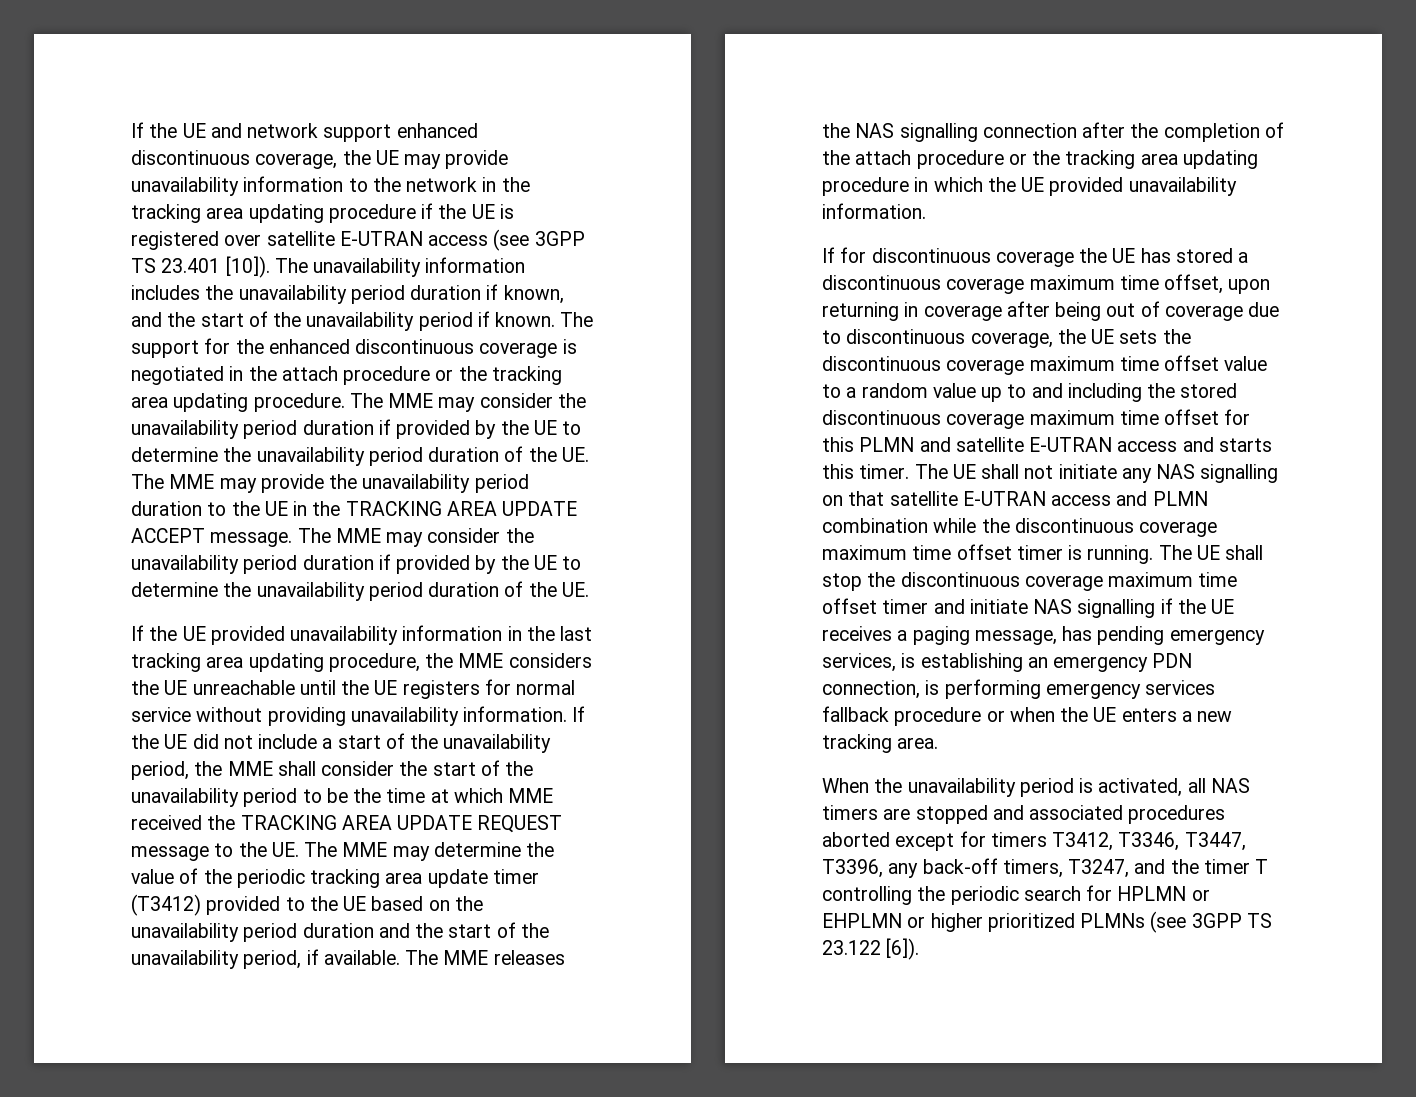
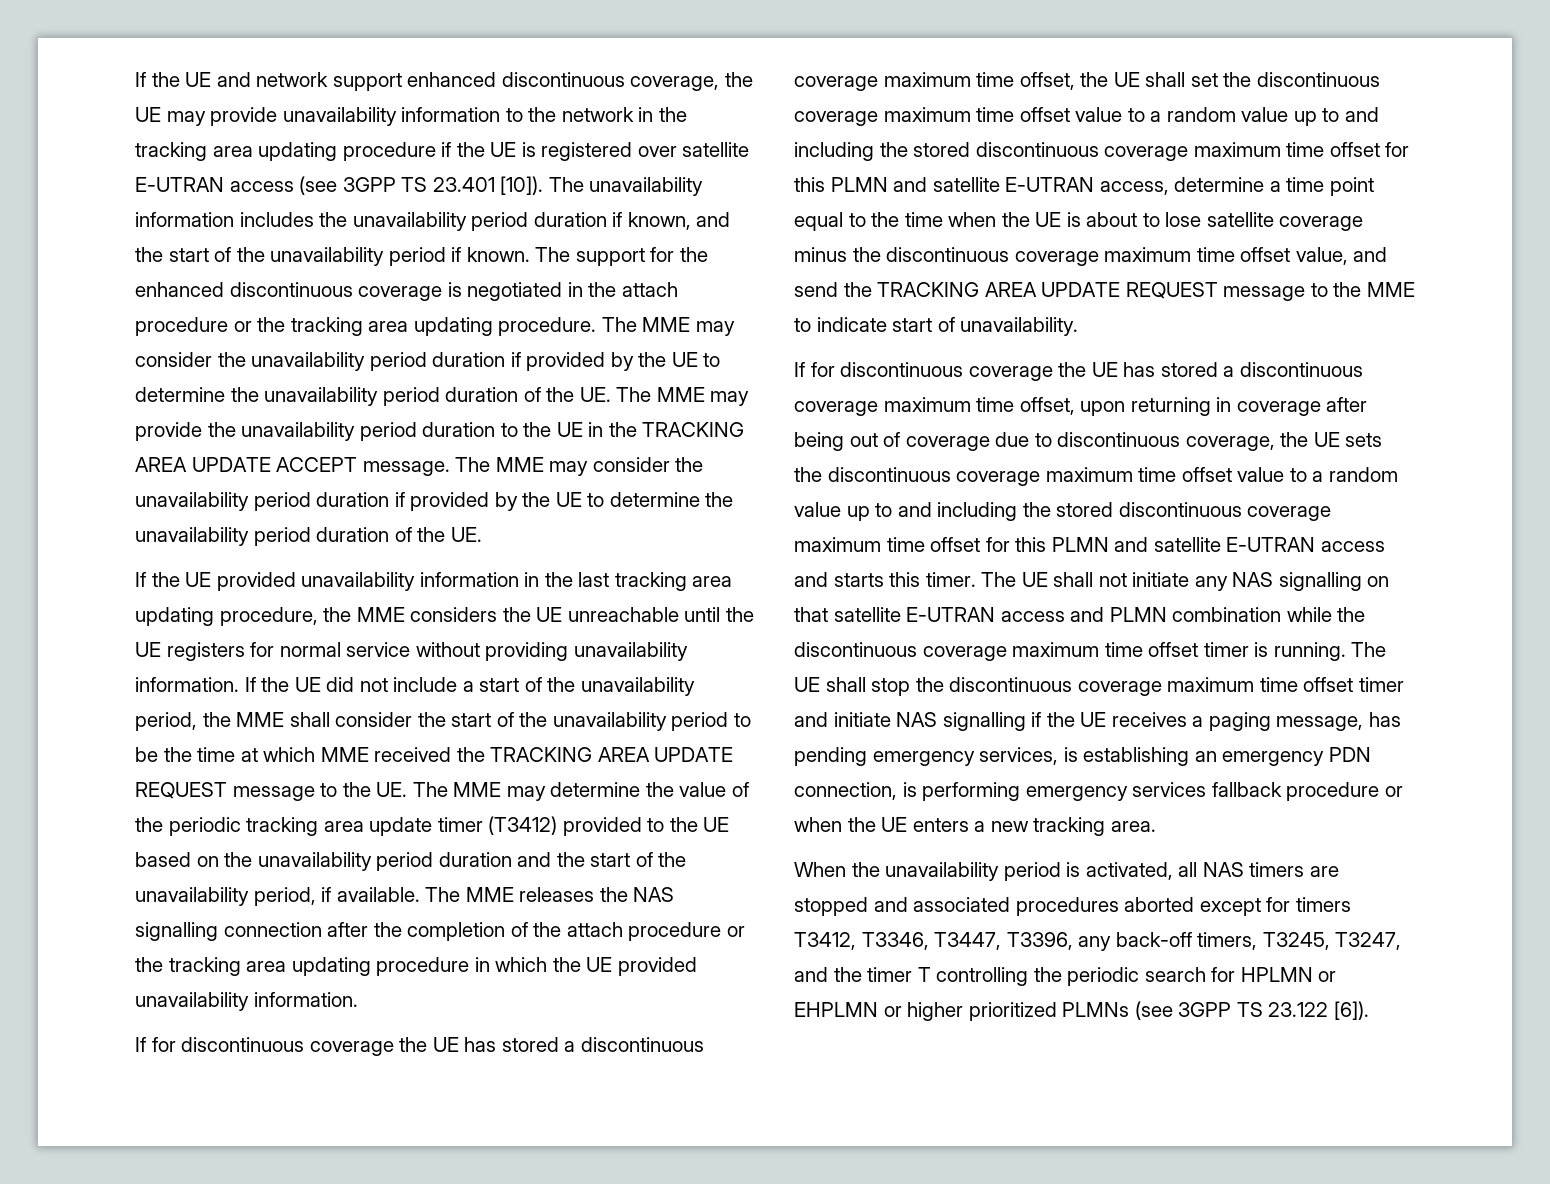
(926, 211) none -> [135,1037,704,1056] [794,72,1380,91] [794,107,1379,126] [794,142,1410,161] [794,177,1374,196] [794,212,1364,231] [794,247,1388,266] [794,282,1415,301] [794,317,1079,336] // If for discontinuous coverage the UE has stored a discontinuous coverage maximum time offset, the UE shall set the discontinuous coverage maximum time offset value to a random value up to and including the stored discontinuous coverage maximum time offset for this PLMN and satellite E-UTRAN access, determine a time point equal to the time when the UE is about to lose satellite coverage minus the discontinuous coverage maximum time offset value, and send the TRACKING AREA UPDATE REQUEST message to the MME to indicate start of unavailability.
(1063, 868) none -> [1262,932,1330,950] T3245,

